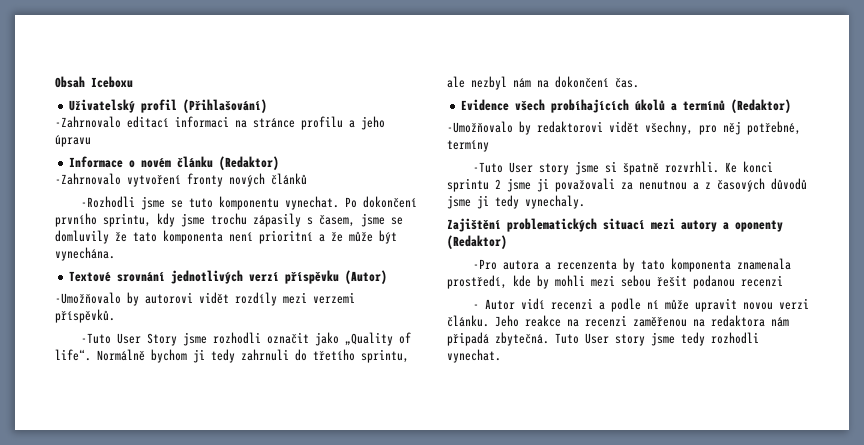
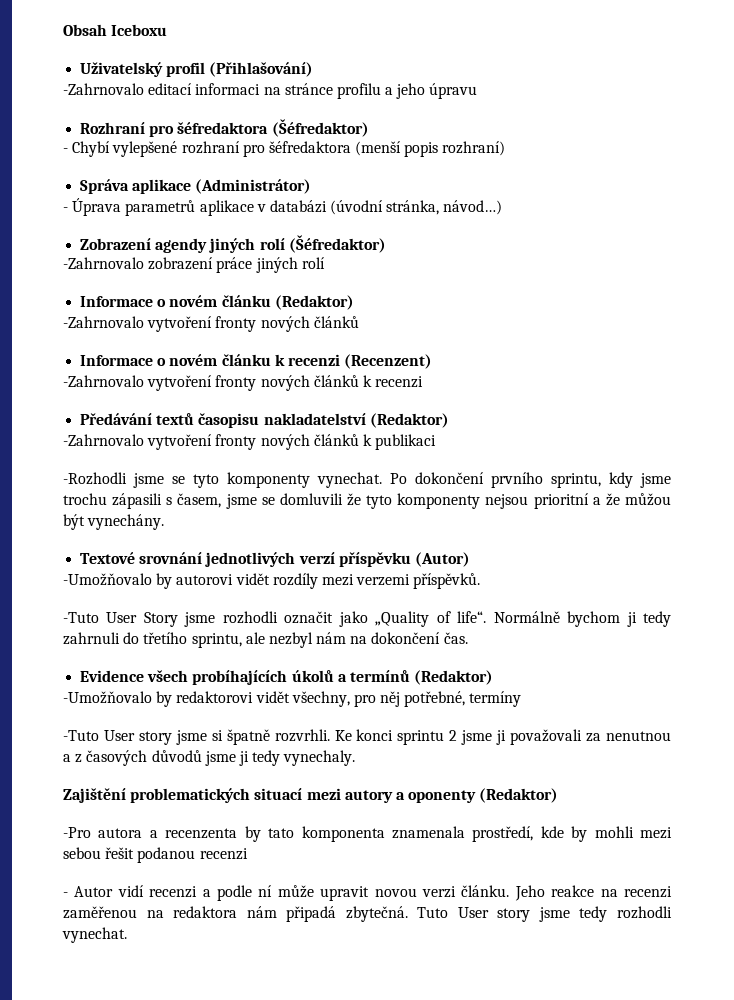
(91, 141) none -> [80,119,369,137] [63,141,506,157] [80,179,312,194] [63,198,503,216] [80,235,386,253] [63,257,325,273] // Rozhraní pro šéfredaktora (Šéfredaktor) // - Chybí vylepšené rozhraní pro šéfredaktora (menší popis rozhraní) // Správa aplikace (Administrátor) // - Úprava parametrů aplikace v databázi (úvodní stránka, návod…) // Zobrazení agendy jiných rolí (Šéfredaktor) // -Zahrnovalo zobrazení práce jiných rolí
(307, 179) none -> [80,354,433,369] [63,375,424,391] [80,413,449,428] [63,434,437,450] // Informace o novém článku k recenzi (Recenzent) // -Zahrnovalo vytvoření fronty nových článků k recenzi // Předávání textů časopisu nakladatelství (Redaktor) // -Zahrnovalo vytvoření fronty nových článků k publikaci
[188,196,279,210] tuto komponentu -> [193,472,310,488] tyto komponenty
[253,213,301,227] zápasily -> [112,493,163,509] zápasili
[55,230,397,244] [55,247,115,261] domluvily že tato komponenta není prioritní a že může být vynechána. -> [279,493,671,509] [63,514,165,530] domluvili že tyto komponenty nejsou prioritní a že můžou být vynechány.

